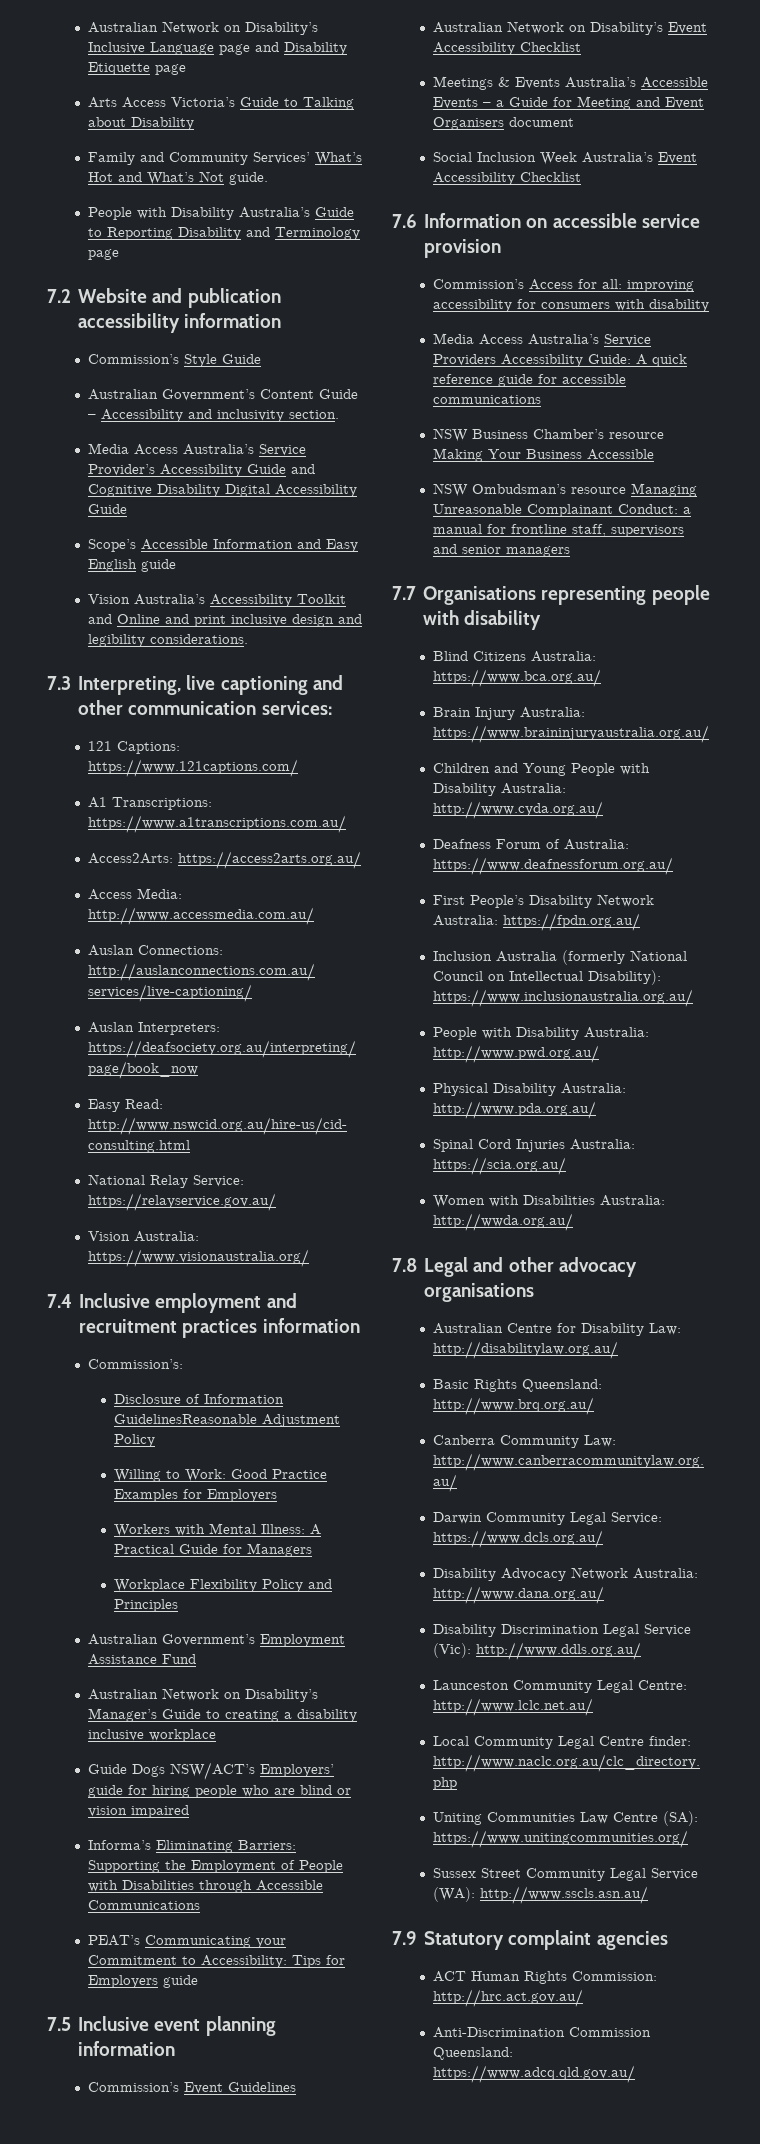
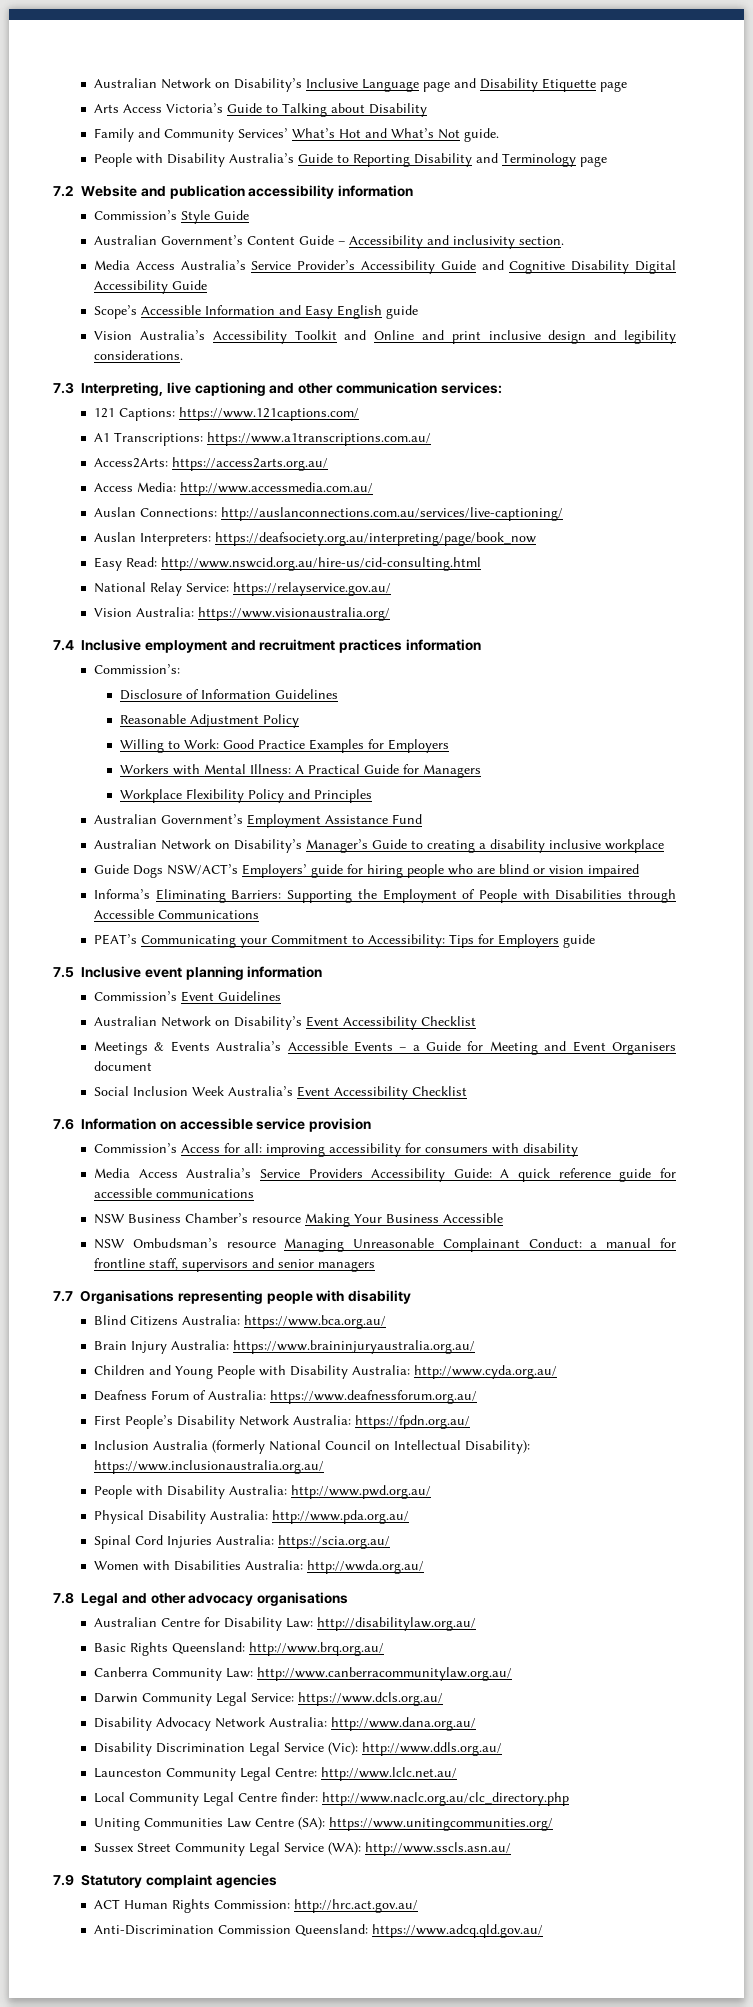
[113,1414,257,1424] GuidelinesReasonable -> [274,689,338,699] [119,714,186,724] Guidelines // Reasonable

